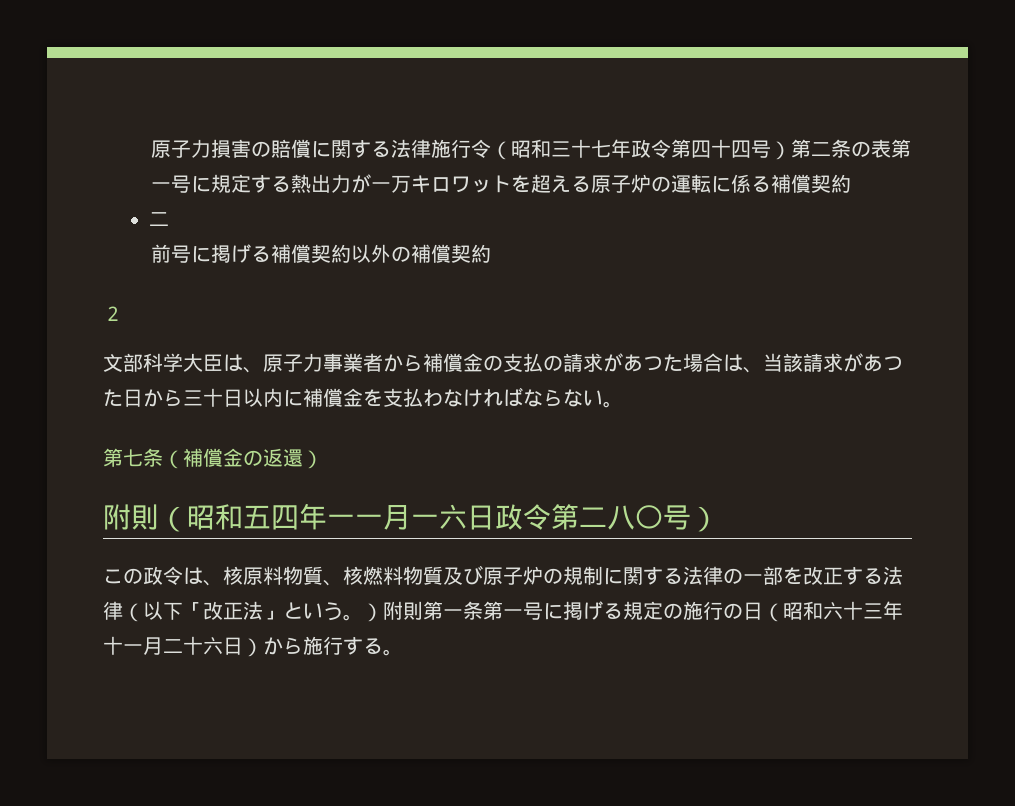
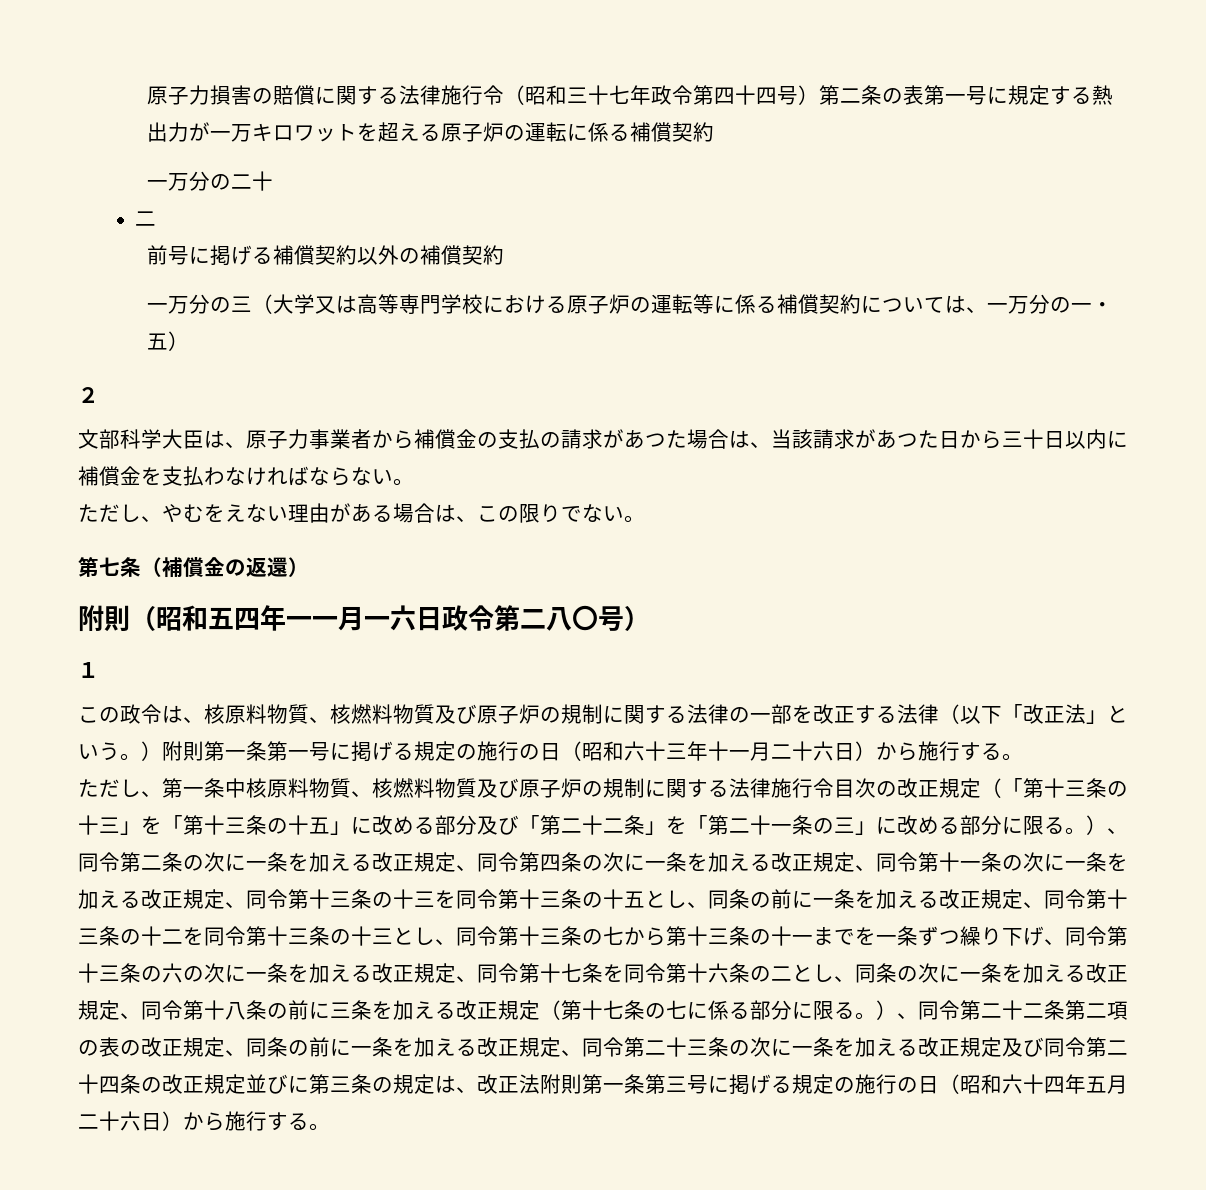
(852, 183) none -> [146,171,273,191] // 一万分の二十
(492, 253) none -> [146,294,1113,314] [146,331,189,351] // 一万分の三（大学又は高等専門学校における原子炉の運転等に係る補償契約については、一万分の一・五）
(623, 404) none -> [78,503,645,523] // ただし、やむをえない理由がある場合は、この限りでない。
(719, 519) none -> [78,662,99,678] // １
(403, 652) none -> [78,778,1128,798] [78,815,1128,835] [78,852,1128,872] [78,889,1128,909] [78,926,1128,946] [78,963,1128,983] [78,1000,1128,1020] [78,1037,1128,1057] [78,1074,1128,1095] [78,1111,330,1131] // ただし、第一条中核原料物質、核燃料物質及び原子炉の規制に関する法律施行令目次の改正規定（「第十三条の十三」を「第十三条の十五」に改める部分及び「第二十二条」を「第二十一条の三」に改める部分に限る。）、同令第二条の次に一条を加える改正規定、同令第四条の次に一条を加える改正規定、同令第十一条の次に一条を加える改正規定、同令第十三条の十三を同令第十三条の十五とし、同条の前に一条を加える改正規定、同令第十三条の十二を同令第十三条の十三とし、同令第十三条の七から第十三条の十一までを一条ずつ繰り下げ、同令第十三条の六の次に一条を加える改正規定、同令第十七条を同令第十六条の二とし、同条の次に一条を加える改正規定、同令第十八条の前に三条を加える改正規定（第十七条の七に係る部分に限る。）、同令第二十二条第二項の表の改正規定、同条の前に一条を加える改正規定、同令第二十三条の次に一条を加える改正規定及び同令第二十四条の改正規定並びに第三条の規定は、改正法附則第一条第三号に掲げる規定の施行の日（昭和六十四年五月二十六日）から施行する。

